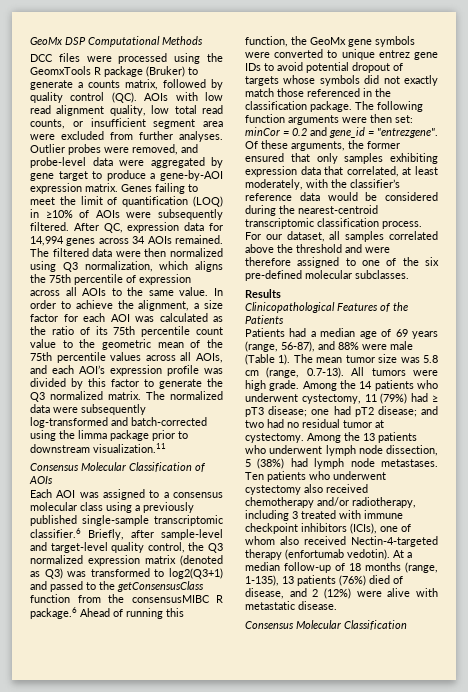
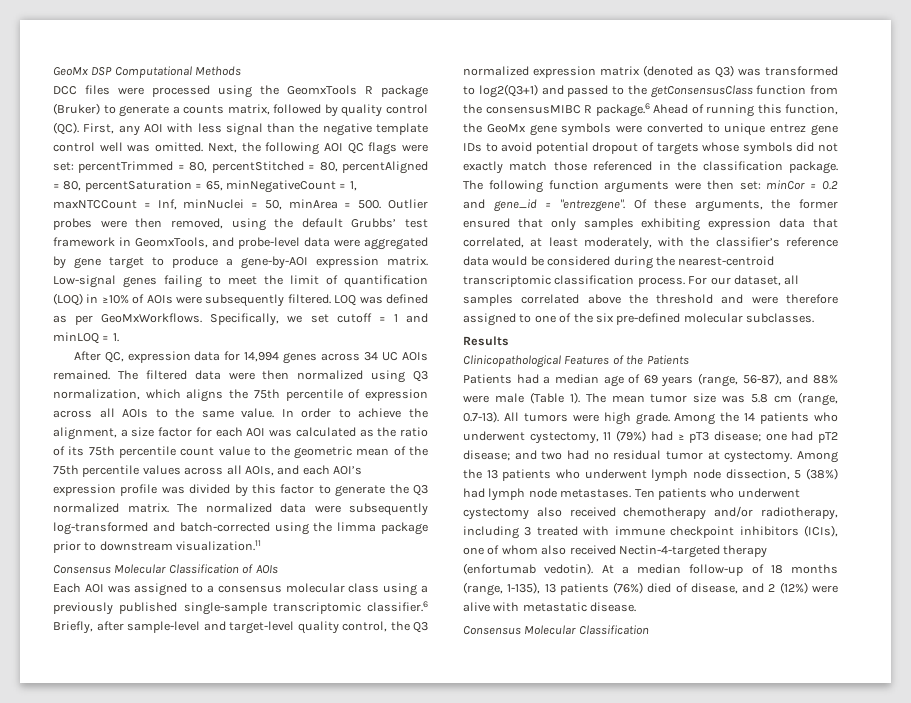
[144,92,224,101] [30,105,224,116] [30,118,223,129] [30,131,223,142] [30,144,178,155] AOIs with low read alignment quality, low total read counts, or insufficient segment area were excluded from further analyses. Outlier probes were removed, -> [83,123,429,136] [53,142,428,155] [53,161,428,174] [53,180,357,193] [53,199,428,210] [53,218,428,231] [53,237,208,248] First, any AOI with less signal than the negative template control well was omitted. Next, the following AOI QC flags were set: percentTrimmed = 80, percentStitched = 80, percentAligned = 80, percentSaturation = 65, minNegativeCount = 1, maxNTCCount = Inf, minNuclei = 50, minArea = 500. Outlier probes were then removed, using the default Grubbs’ test framework in GeomxTools,
[121,184,152,192] Genes -> [53,275,157,288] Low-signal genes
(69, 226) none -> [334,294,428,306] [53,313,428,326] [53,332,119,344] LOQ was defined as per GeoMxWorkflows. Specifically, we set cutoff = 1 and minLOQ = 1. //
(146, 240) none -> [382,352,399,361] UC

